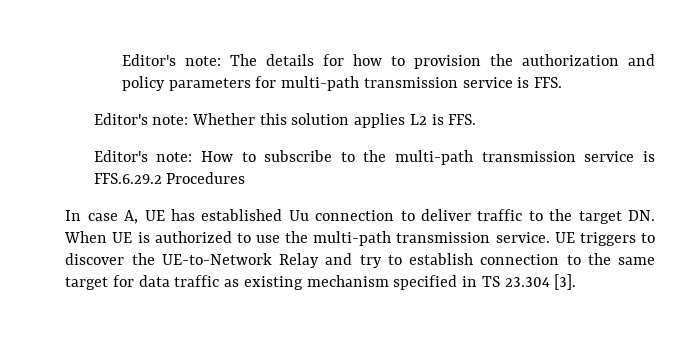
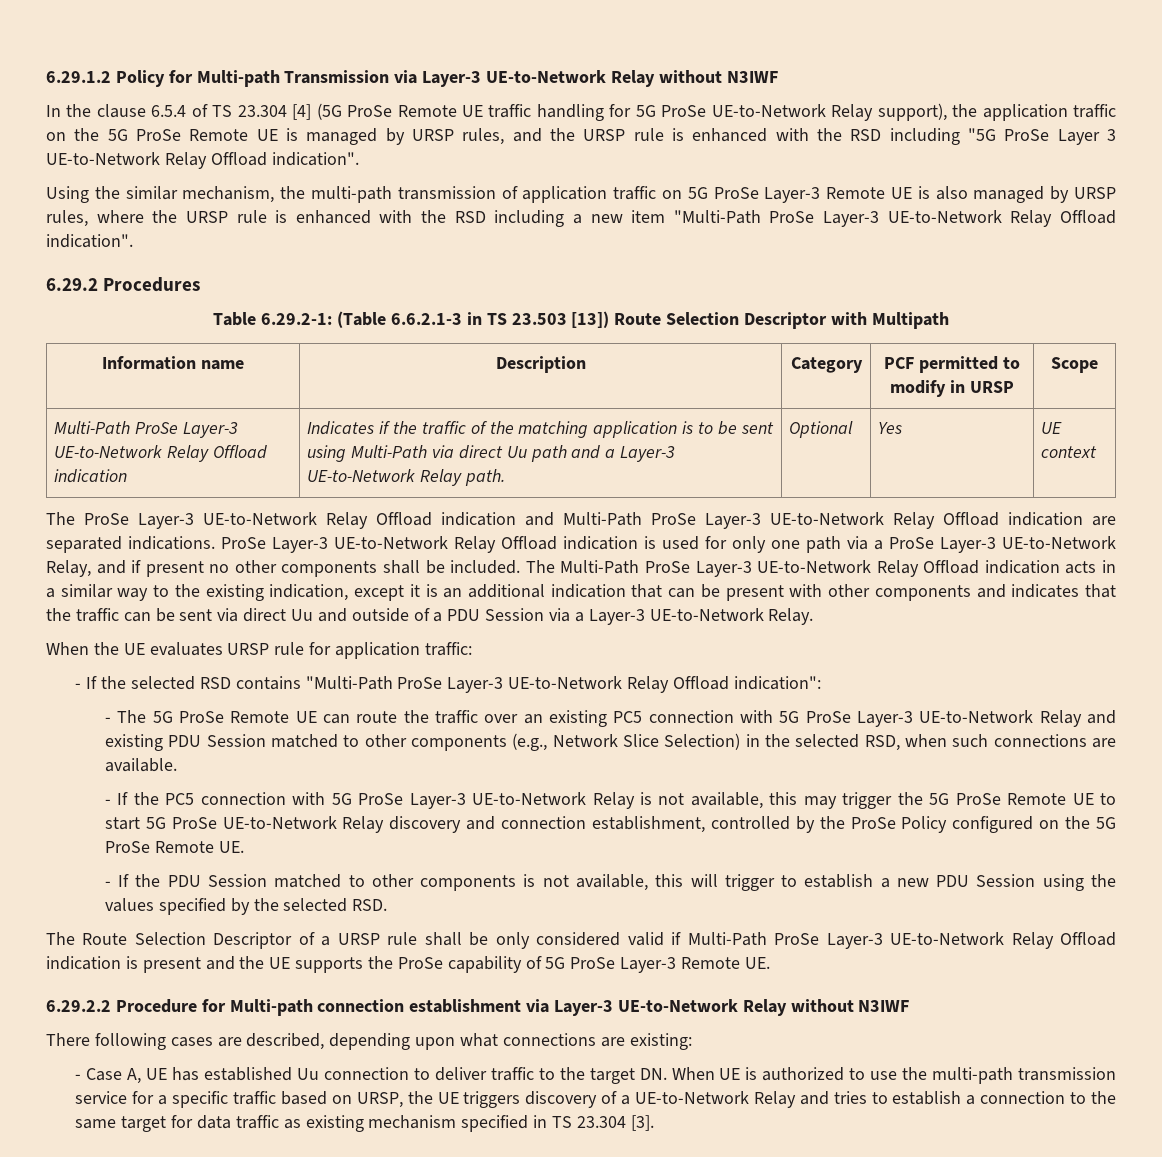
[121,54,655,69] [121,76,562,91] [93,113,477,128] [93,150,655,165] [93,172,246,184] [65,210,118,221] Editor's note: The details for how to provision the authorization and policy parameters for multi-path transmission service is FFS. // Editor's note: Whether this solution applies L2 is FFS. // Editor's note: How to subscribe to the multi-path transmission service is FFS.6.29.2 Procedures // In case -> [46,70,778,87] [46,103,1117,121] [46,128,1117,145] [46,152,359,169] [46,186,1116,203] [46,210,1116,227] [46,234,133,248] [46,277,201,292] [213,311,949,329] [102,356,244,370] [495,356,586,373] [790,357,863,373] [884,356,1020,373] [890,380,1014,397] [1051,357,1098,373] [54,421,238,438] [54,445,267,462] [54,469,128,483] [307,421,774,438] [307,445,676,462] [307,469,505,486] [789,421,854,438] [878,422,903,434] [1041,422,1063,434] [1041,446,1098,458] [46,512,1116,529] [46,536,1116,553] [46,560,1116,577] [46,584,1117,601] [46,608,814,625] [46,642,472,659] [75,676,821,693] [104,710,1116,727] [104,733,1116,751] [104,758,177,772] [104,792,1116,809] [104,816,1117,833] [104,841,244,853] [104,874,1117,891] [104,898,388,915] [46,932,1117,949] [46,956,770,973] [46,999,910,1016] [46,1033,692,1050] [75,1068,123,1081] 6.29.1.2 Policy for Multi-path Transmission via Layer-3 UE-to-Network Relay without N3IWF // In the clause 6.5.4 of TS 23.304 [4] (5G ProSe Remote UE traffic handling for 5G ProSe UE-to-Network Relay support), the application traffic on the 5G ProSe Remote UE is managed by URSP rules, and the URSP rule is enhanced with the RSD including "5G ProSe Layer 3 UE-to-Network Relay Offload indication". // Using the similar mechanism, the multi-path transmission of application traffic on 5G ProSe Layer-3 Remote UE is also managed by URSP rules, where the URSP rule is enhanced with the RSD including a new item "Multi-Path ProSe Layer-3 UE-to-Network Relay Offload indication". // 6.29.2 Procedures // Table 6.29.2-1: (Table 6.6.2.1-3 in TS 23.503 [13]) Route Selection Descriptor with Multipath // Information name | Description | Category | PCF permitted to modify in URSP | Scope // Multi-Path ProSe Layer-3 UE-to-Network Relay Offload indication | Indicates if the traffic of the matching application is to be sent using Multi-Path via direct Uu path and a Layer-3 UE-to-Network Relay path. | Optional | Yes | UE context // The ProSe Layer-3 UE-to-Network Relay Offload indication and Multi-Path ProSe Layer-3 UE-to-Network Relay Offload indication are separated indications. ProSe Layer-3 UE-to-Network Relay Offload indication is used for only one path via a ProSe Layer-3 UE-to-Network Relay, and if present no other components shall be included. The Multi-Path ProSe Layer-3 UE-to-Network Relay Offload indication acts in a similar way to the existing indication, except it is an additional indication that can be present with other components and indicates that the traffic can be sent via direct Uu and outside of a PDU Session via a Layer-3 UE-to-Network Relay. // When the UE evaluates URSP rule for application traffic: // - If the selected RSD contains "Multi-Path ProSe Layer-3 UE-to-Network Relay Offload indication": // - The 5G ProSe Remote UE can route the traffic over an existing PC5 connection with 5G ProSe Layer-3 UE-to-Network Relay and existing PDU Session matched to other components (e.g., Network Slice Selection) in the selected RSD, when such connections are available. // - If the PC5 connection with 5G ProSe Layer-3 UE-to-Network Relay is not available, this may trigger the 5G ProSe Remote UE to start 5G ProSe UE-to-Network Relay discovery and connection establishment, controlled by the ProSe Policy configured on the 5G ProSe Remote UE. // - If the PDU Session matched to other components is not available, this will trigger to establish a new PDU Session using the values specified by the selected RSD. // The Route Selection Descriptor of a URSP rule shall be only considered valid if Multi-Path ProSe Layer-3 UE-to-Network Relay Offload indication is present and the UE supports the ProSe capability of 5G ProSe Layer-3 Remote UE. // 6.29.2.2 Procedure for Multi-path connection establishment via Layer-3 UE-to-Network Relay without N3IWF // There following cases are described, depending upon what connections are existing: // - Case
[495,232,656,246] [65,253,474,268] service. UE triggers to discover the UE-to-Network Relay and try to establish -> [75,1091,976,1108] service for a specific traffic based on URSP, the UE triggers discovery of a UE-to-Network Relay and tries to establish a

